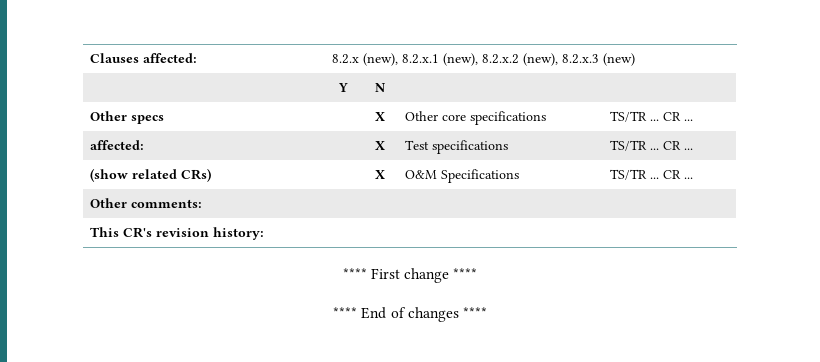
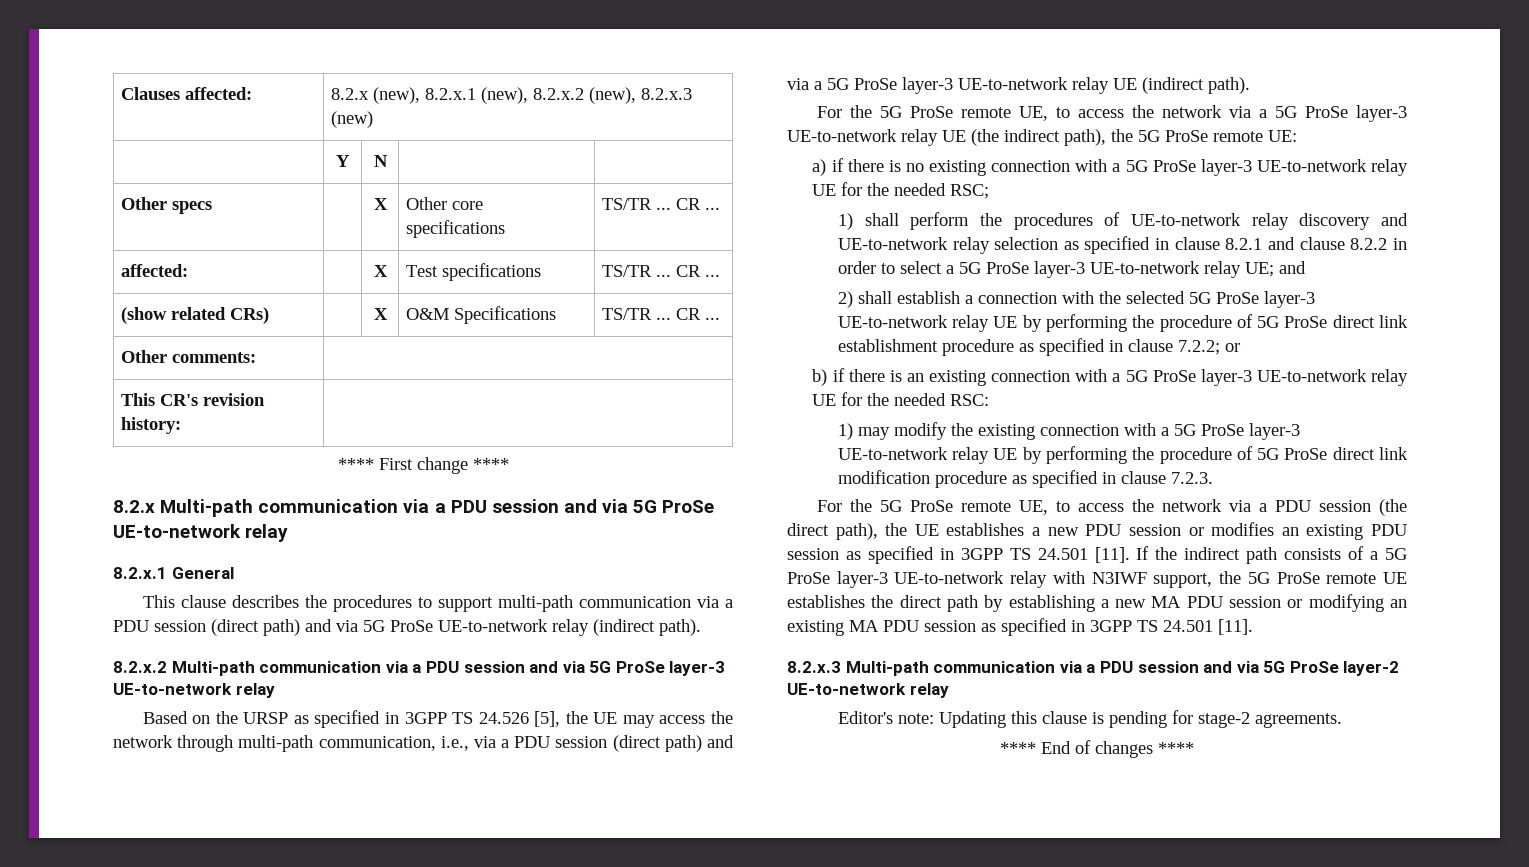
(478, 273) none -> [113,499,715,517] [113,524,289,542] [113,567,234,579] [142,595,733,612] [113,619,701,636] [113,661,726,676] [113,683,275,698] [142,710,733,728] [113,735,734,752] [787,77,1250,94] [816,105,1408,122] [787,129,1297,146] [812,158,1408,176] [812,182,990,199] [837,212,1408,230] [837,236,1407,254] [837,261,1306,278] [837,291,1315,308] [837,314,1408,332] [837,338,1240,356] [812,368,1408,386] [812,392,990,406] [837,422,1300,440] [837,446,1408,464] [837,470,1213,488] [816,499,1408,516] [787,522,1407,540] [787,546,1407,564] [787,571,1407,588] [787,594,1407,612] [787,618,1253,636] [787,661,1400,676] [787,683,949,698] [837,710,1342,728] // 8.2.x Multi-path communication via a PDU session and via 5G ProSe UE-to-network relay // 8.2.x.1 General // This clause describes the procedures to support multi-path communication via a PDU session (direct path) and via 5G ProSe UE-to-network relay (indirect path). // 8.2.x.2 Multi-path communication via a PDU session and via 5G ProSe layer-3 UE-to-network relay // Based on the URSP as specified in 3GPP TS 24.526 [5], the UE may access the network through multi-path communication, i.e., via a PDU session (direct path) and via a 5G ProSe layer-3 UE-to-network relay UE (indirect path). // For the 5G ProSe remote UE, to access the network via a 5G ProSe layer-3 UE-to-network relay UE (the indirect path), the 5G ProSe remote UE: // a) if there is no existing connection with a 5G ProSe layer-3 UE-to-network relay UE for the needed RSC; // 1) shall perform the procedures of UE-to-network relay discovery and UE-to-network relay selection as specified in clause 8.2.1 and clause 8.2.2 in order to select a 5G ProSe layer-3 UE-to-network relay UE; and // 2) shall establish a connection with the selected 5G ProSe layer-3 UE-to-network relay UE by performing the procedure of 5G ProSe direct link establishment procedure as specified in clause 7.2.2; or // b) if there is an existing connection with a 5G ProSe layer-3 UE-to-network relay UE for the needed RSC: // 1) may modify the existing connection with a 5G ProSe layer-3 UE-to-network relay UE by performing the procedure of 5G ProSe direct link modification procedure as specified in clause 7.2.3. // For the 5G ProSe remote UE, to access the network via a PDU session (the direct path), the UE establishes a new PDU session or modifies an existing PDU session as specified in 3GPP TS 24.501 [11]. If the indirect path consists of a 5G ProSe layer-3 UE-to-network relay with N3IWF support, the 5G ProSe remote UE establishes the direct path by establishing a new MA PDU session or modifying an existing MA PDU session as specified in 3GPP TS 24.501 [11]. // 8.2.x.3 Multi-path communication via a PDU session and via 5G ProSe layer-2 UE-to-network relay // Editor's note: Updating this clause is pending for stage-2 agreements.

